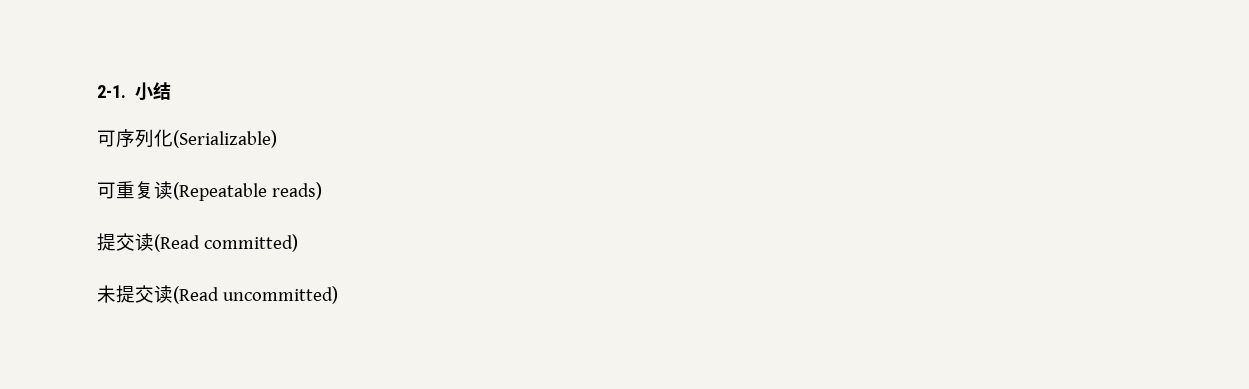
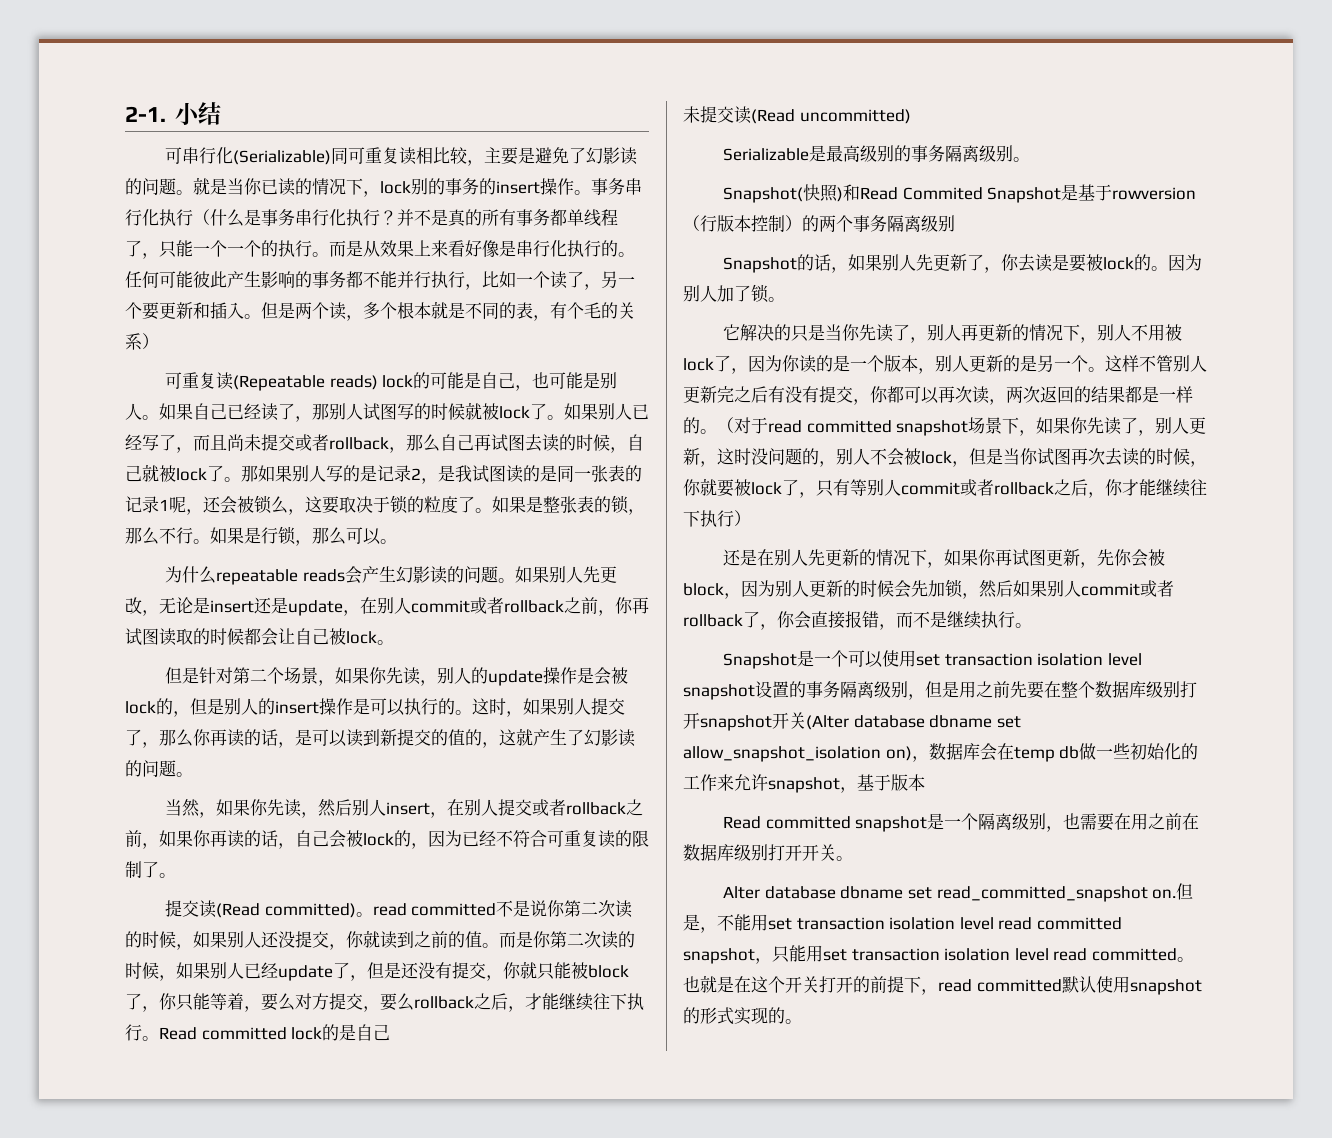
[116,129,154,148] 序列 -> [182,147,217,164] 串行
[97,181,322,201] [97,233,298,252] [97,285,338,304] // 可重复读(Repeatable reads) // 提交读(Read committed) // 未提交读(Read uncommitted) -> [331,147,638,166] [125,177,642,197] [125,209,618,227] [125,240,635,259] [125,271,635,290] [125,301,635,321] [125,333,159,350] [165,372,618,391] [125,402,649,422] [125,434,644,453] [125,464,642,484] [125,495,645,515] [125,526,397,546] [165,566,617,585] [125,597,649,616] [125,628,394,646] [165,667,629,686] [125,698,625,717] [125,728,635,748] [125,760,193,777] [165,799,644,818] [125,830,649,849] [125,861,176,878] [165,900,633,918] [125,930,635,950] [125,961,629,981] [125,993,644,1012] [125,1024,391,1041] [683,106,911,124] [723,145,1031,162] [723,184,1197,203] [683,215,955,232] [723,254,1203,273] [683,284,785,303] [723,324,1183,343] [683,355,1207,374] [683,386,1193,405] [683,417,1207,436] [683,448,1207,467] [683,478,1207,498] [683,510,751,527] [723,549,1166,568] [683,579,1174,599] [683,611,1032,630] [723,650,1143,669] [683,681,1197,700] [683,712,1021,731] [683,743,1199,762] [683,774,925,793] [723,813,1200,832] [683,844,853,861] [723,883,1194,902] [683,914,1122,933] [683,945,1194,964] [683,975,1202,995] [683,1007,802,1025] 同可重复读相比较，主要是避免了幻影读的问题。就是当你已读的情况下，lock别的事务的insert操作。事务串行化执行（什么是事务串行化执行？并不是真的所有事务都单线程了，只能一个一个的执行。而是从效果上来看好像是串行化执行的。任何可能彼此产生影响的事务都不能并行执行，比如一个读了，另一个要更新和插入。但是两个读，多个根本就是不同的表，有个毛的关系） // 可重复读(Repeatable reads) lock的可能是自己，也可能是别人。如果自己已经读了，那别人试图写的时候就被lock了。如果别人已经写了，而且尚未提交或者rollback，那么自己再试图去读的时候，自己就被lock了。那如果别人写的是记录2，是我试图读的是同一张表的记录1呢，还会被锁么，这要取决于锁的粒度了。如果是整张表的锁，那么不行。如果是行锁，那么可以。 // 为什么repeatable reads会产生幻影读的问题。如果别人先更改，无论是insert还是update，在别人commit或者rollback之前，你再试图读取的时候都会让自己被lock。 // 但是针对第二个场景，如果你先读，别人的update操作是会被lock的，但是别人的insert操作是可以执行的。这时，如果别人提交了，那么你再读的话，是可以读到新提交的值的，这就产生了幻影读的问题。 // 当然，如果你先读，然后别人insert，在别人提交或者rollback之前，如果你再读的话，自己会被lock的，因为已经不符合可重复读的限制了。 // 提交读(Read committed)。read committed不是说你第二次读的时候，如果别人还没提交，你就读到之前的值。而是你第二次读的时候，如果别人已经update了，但是还没有提交，你就只能被block了，你只能等着，要么对方提交，要么rollback之后，才能继续往下执行。Read committed lock的是自己 // 未提交读(Read uncommitted) // Serializable是最高级别的事务隔离级别。 // Snapshot(快照)和Read Commited Snapshot是基于rowversion（行版本控制）的两个事务隔离级别 // Snapshot的话，如果别人先更新了，你去读是要被lock的。因为别人加了锁。 // 它解决的只是当你先读了，别人再更新的情况下，别人不用被lock了，因为你读的是一个版本，别人更新的是另一个。这样不管别人更新完之后有没有提交，你都可以再次读，两次返回的结果都是一样的。（对于read committed snapshot场景下，如果你先读了，别人更新，这时没问题的，别人不会被lock，但是当你试图再次去读的时候，你就要被lock了，只有等别人commit或者rollback之后，你才能继续往下执行） // 还是在别人先更新的情况下，如果你再试图更新，先你会被block，因为别人更新的时候会先加锁，然后如果别人commit或者rollback了，你会直接报错，而不是继续执行。 // Snapshot是一个可以使用set transaction isolation level snapshot设置的事务隔离级别，但是用之前先要在整个数据库级别打开snapshot开关(Alter database dbname set allow_snapshot_isolation on)，数据库会在temp db做一些初始化的工作来允许snapshot，基于版本 // Read committed snapshot是一个隔离级别，也需要在用之前在数据库级别打开开关。 // Alter database dbname set read_committed_snapshot on.但是，不能用set transaction isolation level read committed snapshot，只能用set transaction isolation level read committed。也就是在这个开关打开的前提下，read committed默认使用snapshot的形式实现的。

